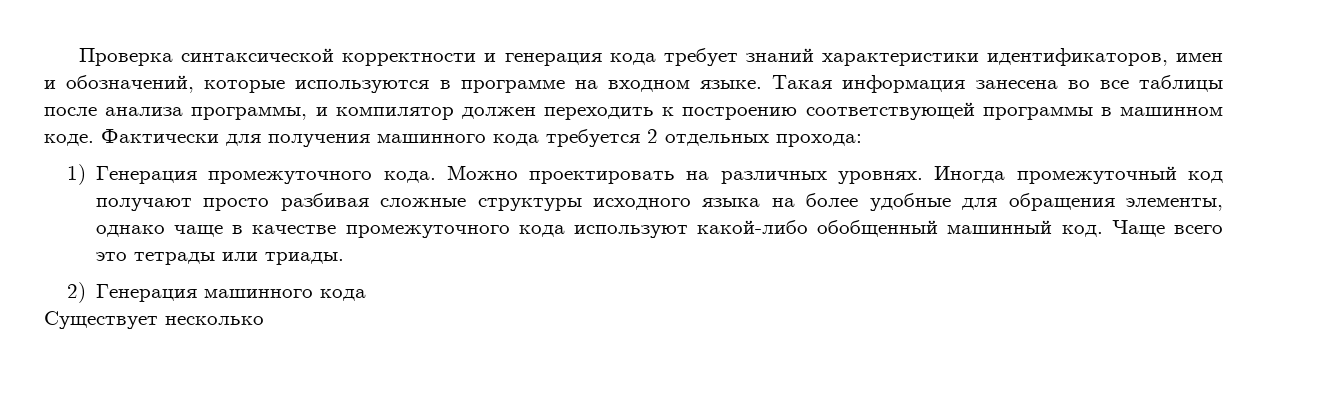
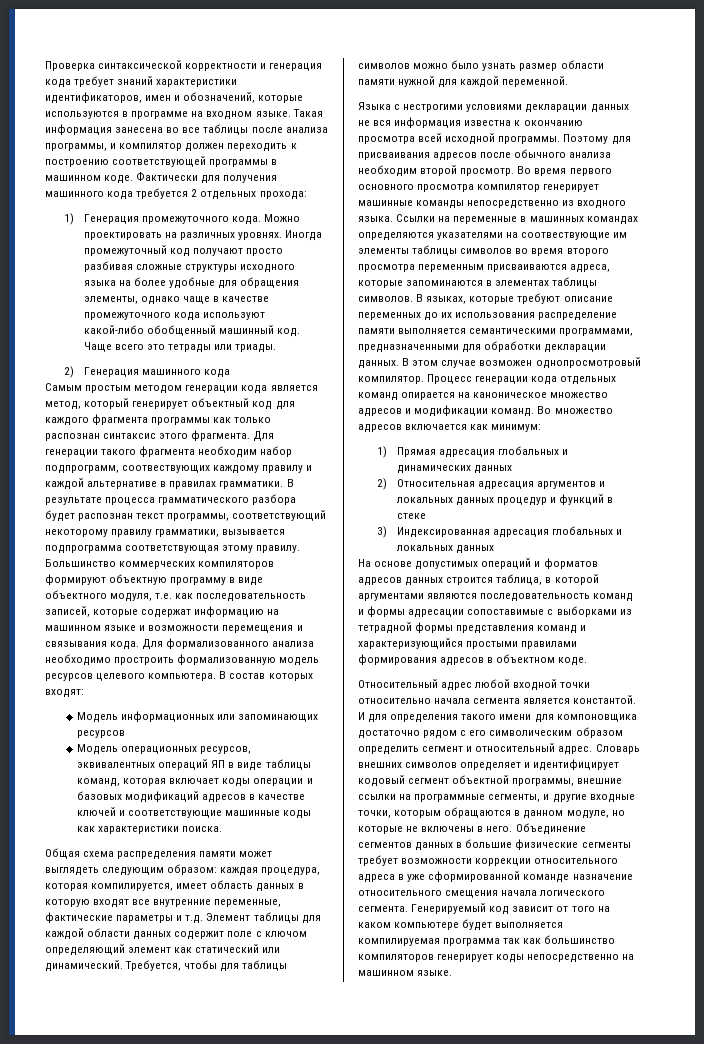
[44,311,264,329] Существует несколько -> [45,383,318,394] [45,398,295,410] [45,414,272,426] [45,430,275,442] [45,446,293,458] [45,465,313,474] [45,478,294,490] [45,494,297,505] [45,510,327,522] [45,529,286,537] [45,545,301,554] [45,559,275,569] [45,574,264,586] [45,590,307,602] [45,606,280,618] [45,625,303,633] [45,638,315,650] [45,654,320,666] [45,671,313,681] [45,689,84,698] [77,711,319,723] [77,730,126,738] [77,744,252,755] [77,759,311,771] [77,778,313,787] [77,791,306,803] [77,807,312,819] [77,826,223,834] [45,848,273,860] [45,864,321,876] [45,880,304,892] [45,899,282,908] [45,912,321,924] [45,928,307,940] [45,944,281,956] [45,960,288,972] [358,60,604,71] [358,76,569,88] [358,102,629,113] [358,117,583,128] [358,133,631,145] [358,149,612,161] [358,165,612,177] [358,184,600,192] [358,200,627,209] [358,214,638,225] [358,232,628,241] [358,245,609,256] [358,264,611,273] [358,277,598,288] [358,293,613,304] [358,312,618,321] [358,328,634,336] [358,341,607,353] [358,357,641,369] [358,374,617,385] [358,392,609,401] [358,405,613,417] [358,424,542,433] [377,446,569,458] [396,465,512,474] [377,478,606,490] [395,494,614,506] [396,513,426,519] [377,526,623,538] [395,545,494,554] [358,558,598,570] [358,574,599,586] [358,593,634,602] [358,606,632,618] [358,622,587,634] [358,638,578,649] [358,654,588,666] [358,679,591,691] [358,695,637,704] [358,712,637,723] [358,727,623,739] [358,743,640,755] [358,759,620,771] [358,775,623,787] [358,794,635,803] [358,807,625,819] [358,823,586,835] [358,839,631,851] [358,855,619,866] [358,871,633,883] [358,890,606,898] [358,903,610,915] [358,919,564,931] [358,935,616,946] [358,954,635,963] [358,970,453,976] Самым простым методом генерации кода является метод, который генерирует объектный код для каждого фрагмента программы как только распознан синтаксис этого фрагмента. Для генерации такого фрагмента необходим набор подпрограмм, соотвествующих каждому правилу и каждой альтернативе в правилах грамматики. В результате процесса грамматического разбора будет распознан текст программы, соответствующий некоторому правилу грамматики, вызывается подпрограмма соответствующая этому правилу. Большинство коммерческих компиляторов формируют объектную программу в виде объектного модуля, т.е. как последовательность записей, которые содержат информацию на машинном языке и возможности перемещения и связывания кода. Для формализованного анализа необходимо простроить формализованную модель ресурсов целевого компьютера. В состав которых входят: // Модель информационных или запоминающих ресурсов // Модель операционных ресурсов, эквивалентных операций ЯП в виде таблицы команд, которая включает коды операции и базовых модификаций адресов в качестве ключей и соответствующие машинные коды как характеристики поиска. // Общая схема распределения памяти может выглядеть следующим образом: каждая процедура, которая компилируется, имеет область данных в которую входят все внутренние переменные, фактические параметры и т.д. Элемент таблицы для каждой области данных содержит поле с ключом определяющий элемент как статический или динамический. Требуется, чтобы для таблицы символов можно было узнать размер области памяти нужной для каждой переменной. // Языка с нестрогими условиями декларации данных не вся информация известна к окончанию просмотра всей исходной программы. Поэтому для присваивания адресов после обычного анализа необходим второй просмотр. Во время первого основного просмотра компилятор генерирует машинные команды непосредственно из входного языка. Ссылки на переменные в машинных командах определяются указателями на соотвествующие им элементы таблицы символов во время второго просмотра переменным присваиваются адреса, которые запоминаются в элементах таблицы символов. В языках, которые требуют описание переменных до их использования распределение памяти выполняется семантическими программами, предназначенными для обработки декларации данных. В этом случае возможен однопросмотровый компилятор. Процесс генерации кода отдельных команд опирается на каноническое множество адресов и модификации команд. Во множество адресов включается как минимум: // 1) Прямая адресация глобальных и динамических данных // 2) Относительная адресация аргументов и локальных данных процедур и функций в стеке // 3) Индексированная адресация глобальных и локальных данных // На основе допустимых операций и форматов адресов данных строится таблица, в которой аргументами являются последовательность команд и формы адресации сопоставимые с выборками из тетрадной формы представления команд и характеризующийся простыми правилами формирования адресов в объектном коде. // Относительный адрес любой входной точки относительно начала сегмента является константой. И для определения такого имени для компоновщика достаточно рядом с его символическим образом определить сегмент и относительный адрес. Словарь внешних символов определяет и идентифицирует кодовый сегмент объектной программы, внешние ссылки на программные сегменты, и другие входные точки, которым обращаются в данном модуле, но которые не включены в него. Объединение сегментов данных в большие физические сегменты требует возможности коррекции относительного адреса в уже сформированной команде назначение относительного смещения начала логического сегмента. Генерируемый код зависит от того на каком компьютере будет выполняется компилируемая программа так как большинство компиляторов генерирует коды непосредственно на машинном языке.

